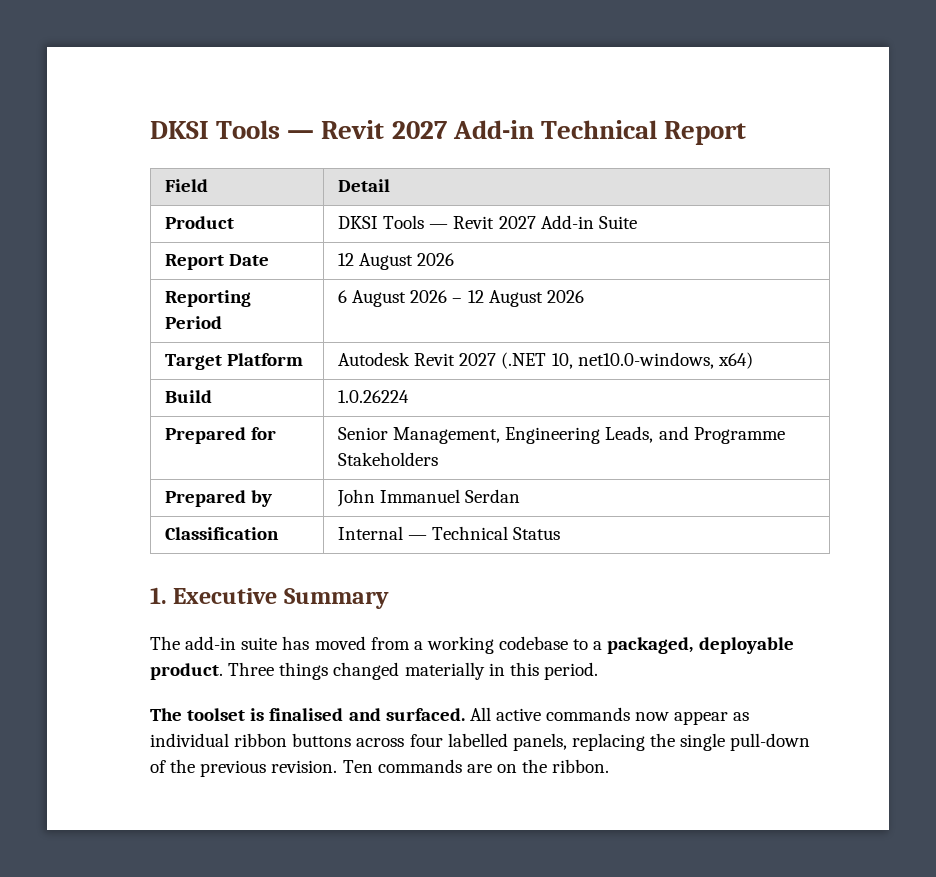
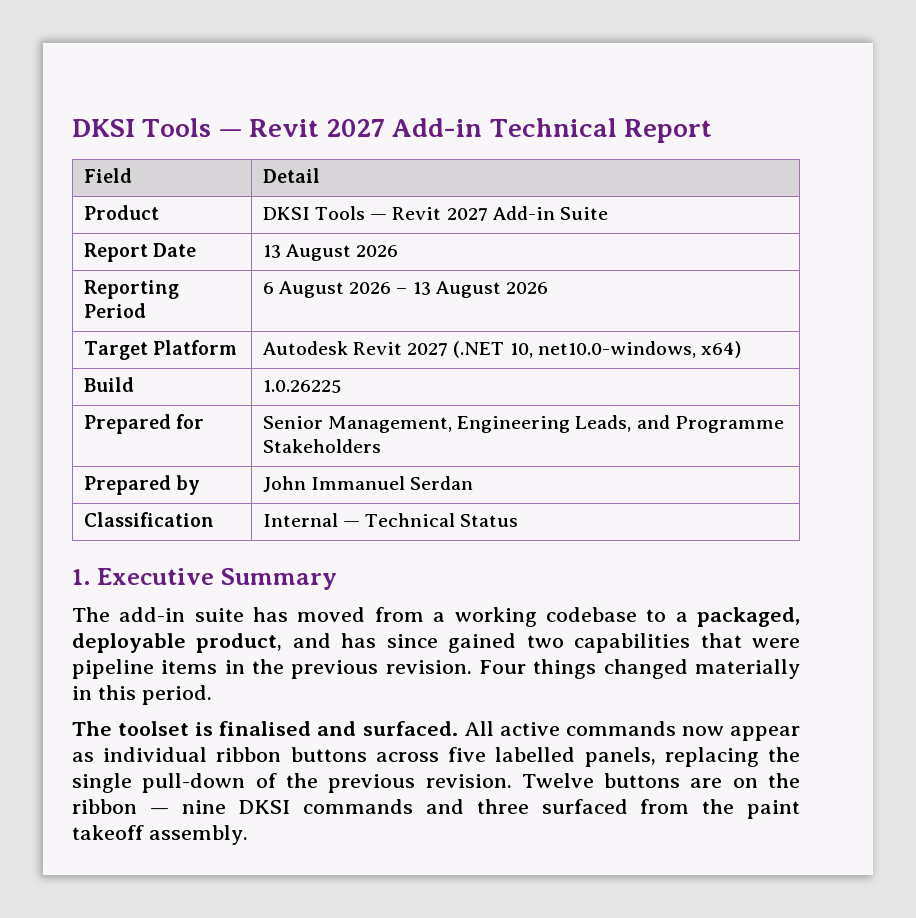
[338,253,355,266] 12 -> [262,245,281,258] 13
[467,290,484,303] 12 -> [412,282,431,295] 13
[338,390,410,403] 1.0.26224 -> [262,380,341,393] 1.0.26225
[150,662,275,680] product. Three -> [196,633,801,653] [72,659,527,679] product, and has since gained two capabilities that were pipeline items in the previous revision. Four
[409,734,443,747] four -> [448,747,487,762] five
[342,759,462,773] Ten commands -> [521,773,681,788] Twelve buttons
[552,759,610,773] ribbon. -> [72,799,800,819] [72,825,248,845] ribbon — nine DKSI commands and three surfaced from the paint takeoff assembly.

